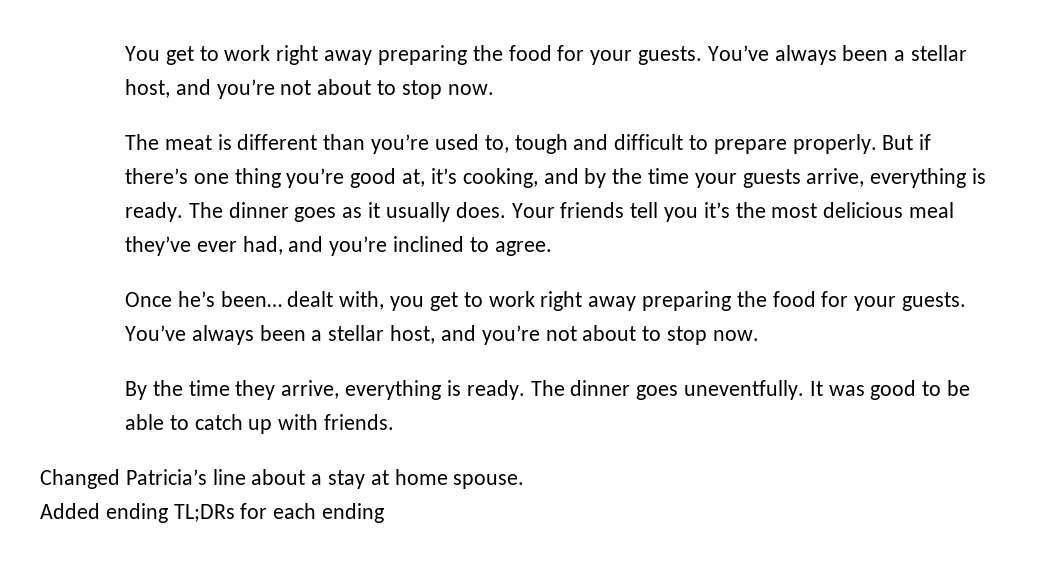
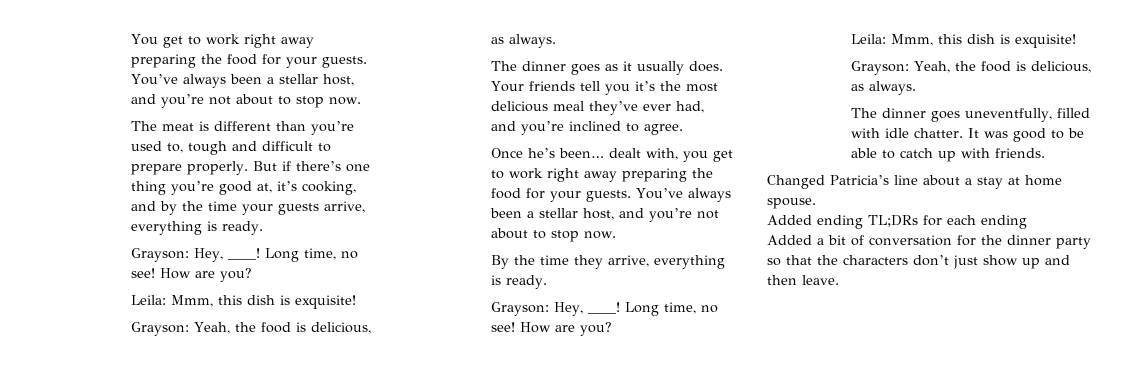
(184, 212) none -> [130,248,358,262] [130,268,252,282] [130,295,356,309] [130,322,371,336] [490,34,556,48] // Grayson: Hey, ____! Long time, no see! How are you? // Leila: Mmm, this dish is exquisite! // Grayson: Yeah, the food is delicious, as always. //
[530,380,804,400] The dinner goes uneventfully. -> [490,302,718,316] [490,322,612,336] [850,34,1076,48] [850,61,1091,75] [850,81,916,95] [850,108,1090,122] [850,128,963,138] // Grayson: Hey, ____! Long time, no see! How are you? // Leila: Mmm, this dish is exquisite! // Grayson: Yeah, the food is delicious, as always. // The dinner goes uneventfully, filled with idle chatter.
(385, 513) none -> [767,235,1091,249] [767,255,1070,269] [767,275,839,285] // Added a bit of conversation for the dinner party so that the characters don’t just show up and then leave.

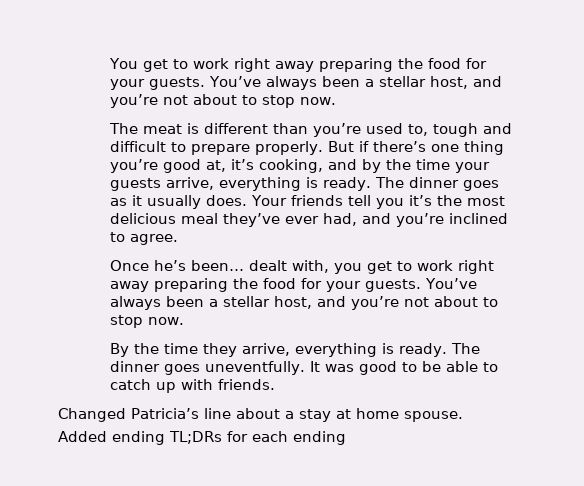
[130,248,358,262] [130,268,252,282] [130,295,356,309] [130,322,371,336] [490,34,556,48] // Grayson: Hey, ____! Long time, no see! How are you? // Leila: Mmm, this dish is exquisite! // Grayson: Yeah, the food is delicious, as always. // -> (371, 184) none
[490,302,718,316] [490,322,612,336] [850,34,1076,48] [850,61,1091,75] [850,81,916,95] [850,108,1090,122] [850,128,963,138] // Grayson: Hey, ____! Long time, no see! How are you? // Leila: Mmm, this dish is exquisite! // Grayson: Yeah, the food is delicious, as always. // The dinner goes uneventfully, filled with idle chatter. -> [450,343,480,354] [109,361,305,375] The dinner goes uneventfully.
[767,235,1091,249] [767,255,1070,269] [767,275,839,285] // Added a bit of conversation for the dinner party so that the characters don’t just show up and then leave. -> (346, 438) none

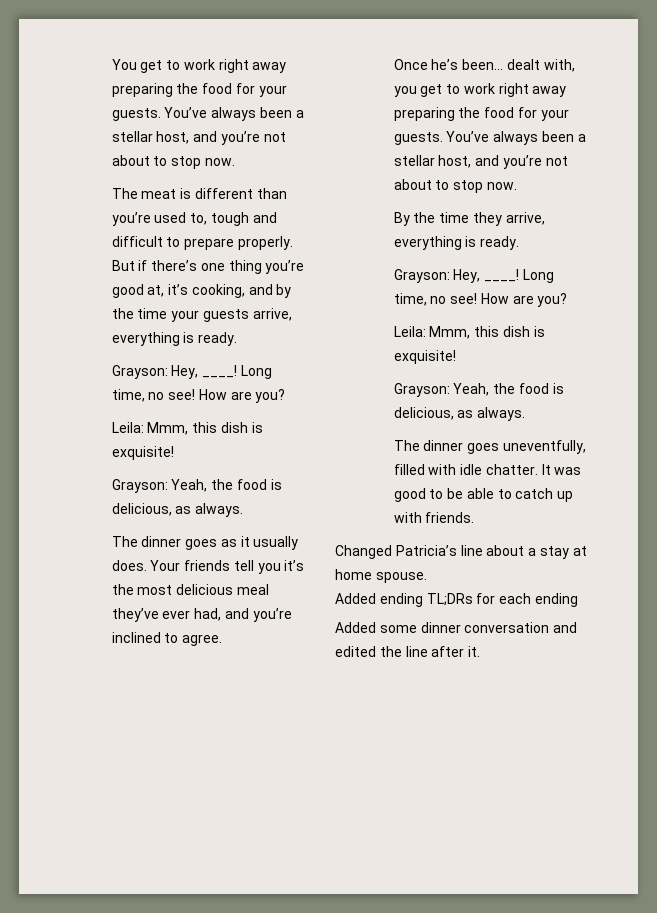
(371, 184) none -> [111,365,272,379] [111,389,286,403] [111,422,263,435] [111,446,174,460] [111,479,282,493] [111,503,244,517] // Grayson: Hey, ____! Long time, no see! How are you? // Leila: Mmm, this dish is exquisite! // Grayson: Yeah, the food is delicious, as always. //
[450,343,480,354] [109,361,305,375] The dinner goes uneventfully. -> [393,269,554,283] [393,293,568,307] [393,326,545,339] [393,350,456,364] [393,383,564,397] [393,407,526,421] [393,440,586,454] [393,464,538,475] // Grayson: Hey, ____! Long time, no see! How are you? // Leila: Mmm, this dish is exquisite! // Grayson: Yeah, the food is delicious, as always. // The dinner goes uneventfully, filled with idle chatter.
(346, 438) none -> [335,622,578,633] [335,646,481,657] // Added some dinner conversation and edited the line after it.

